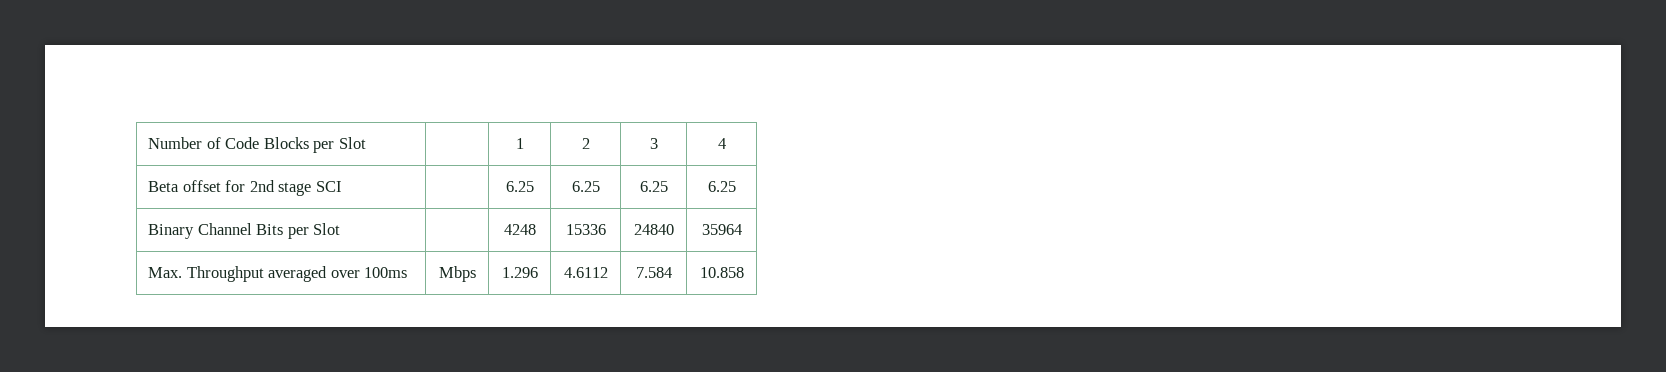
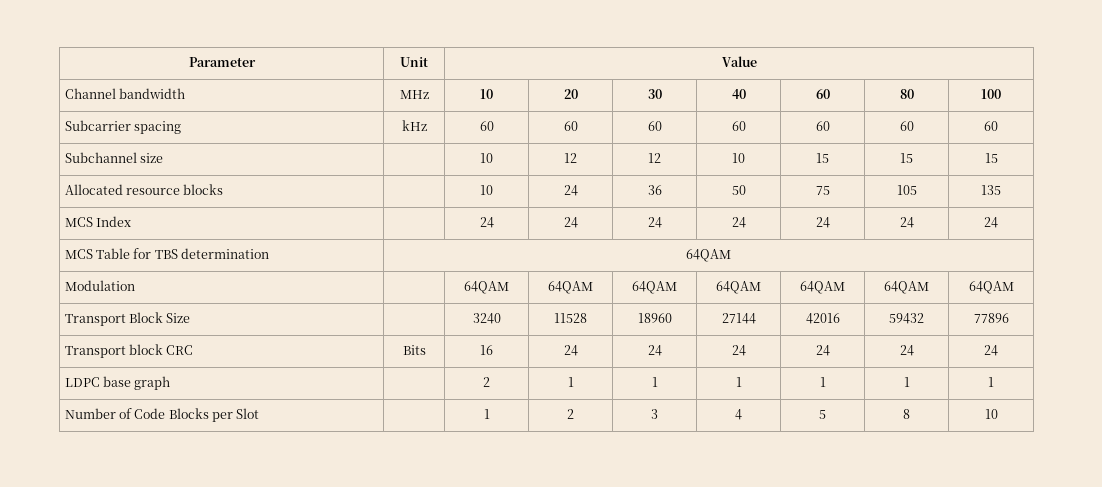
(148, 143) none -> [188,57,256,67] [400,57,428,67] [721,56,757,67] [64,88,185,99] [399,90,429,99] [480,89,493,99] [563,89,578,99] [647,89,662,99] [731,89,746,99] [815,89,830,99] [899,89,914,99] [981,89,1001,99] [64,120,181,134] [401,120,427,131] [479,121,494,131] [563,121,578,131] [647,121,662,131] [731,121,746,131] [815,121,830,131] [899,121,914,131] [984,121,998,131] [64,152,163,163] [480,153,493,163] [564,153,577,163] [648,153,661,163] [732,153,745,163] [816,153,829,163] [900,153,913,163] [984,153,998,163] [64,184,224,195] [480,185,493,195] [563,185,578,196] [647,185,662,195] [731,185,746,195] [815,186,830,195] [896,185,917,195] [981,185,1001,195] [64,216,131,227] [479,217,494,228] [563,217,578,228] [647,217,662,228] [731,217,746,228] [815,217,830,228] [899,217,914,228] [984,217,998,228] [64,248,270,259] [686,249,731,262] [64,280,135,291] [464,281,509,294] [548,281,593,294] [632,281,677,294] [716,281,761,294] [800,281,845,294] [884,281,929,294] [968,281,1014,294] [64,312,191,326] [472,313,501,324] [554,313,587,323] [637,313,672,323] [721,313,756,324] [805,313,840,324] [889,313,924,324] [973,313,1009,323] [64,344,194,358] [402,345,426,355] [480,345,493,355] [563,345,578,356] [647,345,662,356] [731,345,746,356] [815,345,830,356] [899,345,914,356] [984,345,998,356] [64,376,171,390] [483,377,490,387] [567,377,574,387] [651,377,658,387] [735,377,742,387] [819,377,826,387] [903,377,910,387] [988,377,994,387] Parameter | Unit | Value // Channel bandwidth | MHz | 10 | 20 | 30 | 40 | 60 | 80 | 100 // Subcarrier spacing | kHz | 60 | 60 | 60 | 60 | 60 | 60 | 60 // Subchannel size | | 10 | 12 | 12 | 10 | 15 | 15 | 15 // Allocated resource blocks | | 10 | 24 | 36 | 50 | 75 | 105 | 135 // MCS Index | | 24 | 24 | 24 | 24 | 24 | 24 | 24 // MCS Table for TBS determination | 64QAM // Modulation | | 64QAM | 64QAM | 64QAM | 64QAM | 64QAM | 64QAM | 64QAM // Transport Block Size | | 3240 | 11528 | 18960 | 27144 | 42016 | 59432 | 77896 // Transport block CRC | Bits | 16 | 24 | 24 | 24 | 24 | 24 | 24 // LDPC base graph | | 2 | 1 | 1 | 1 | 1 | 1 | 1 //
[148,180,342,196] [505,181,534,192] [571,181,600,192] [639,181,668,192] [707,181,736,192] [148,223,341,239] [503,224,536,235] [565,224,606,235] [633,224,674,235] [701,224,742,235] [148,266,408,282] [438,266,476,282] [501,267,538,278] [563,267,608,278] [635,267,672,278] [699,267,744,278] // Beta offset for 2nd stage SCI | | 6.25 | 6.25 | 6.25 | 6.25 // Binary Channel Bits per Slot | | 4248 | 15336 | 24840 | 35964 // Max. Throughput averaged over 100ms | Mbps | 1.296 | 4.6112 | 7.584 | 10.858 -> [819,410,826,419] [903,409,910,419] [984,409,998,419] | 5 | 8 | 10

